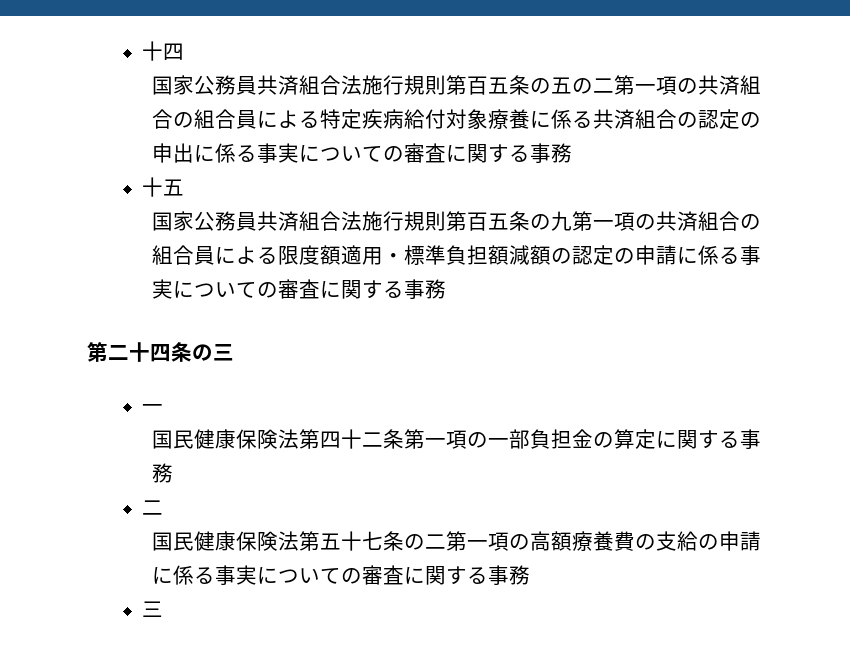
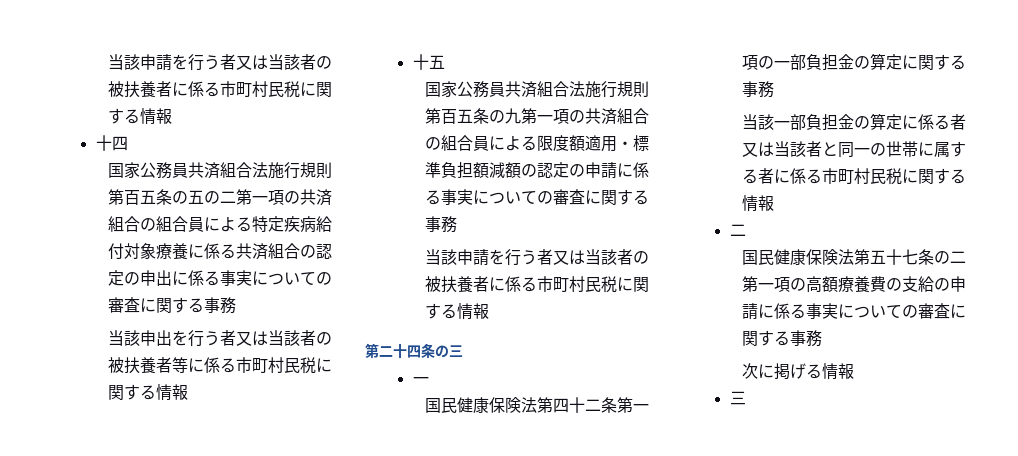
(142, 51) none -> [108,54,333,71] [108,81,333,98] [108,108,173,125] 当該申請を行う者又は当該者の被扶養者に係る市町村民税に関する情報 //
(573, 153) none -> [108,330,333,347] [108,357,333,374] [108,384,189,401] // 当該申出を行う者又は当該者の被扶養者等に係る市町村民税に関する情報
(447, 289) none -> [425,249,650,266] [425,276,650,293] [425,303,490,320] // 当該申請を行う者又は当該者の被扶養者に係る市町村民税に関する情報
(174, 473) none -> [742,113,967,130] [742,141,967,158] [742,168,967,185] [742,195,775,212] // 当該一部負担金の算定に係る者又は当該者と同一の世帯に属する者に係る市町村民税に関する情報
(531, 575) none -> [742,363,855,380] // 次に掲げる情報

